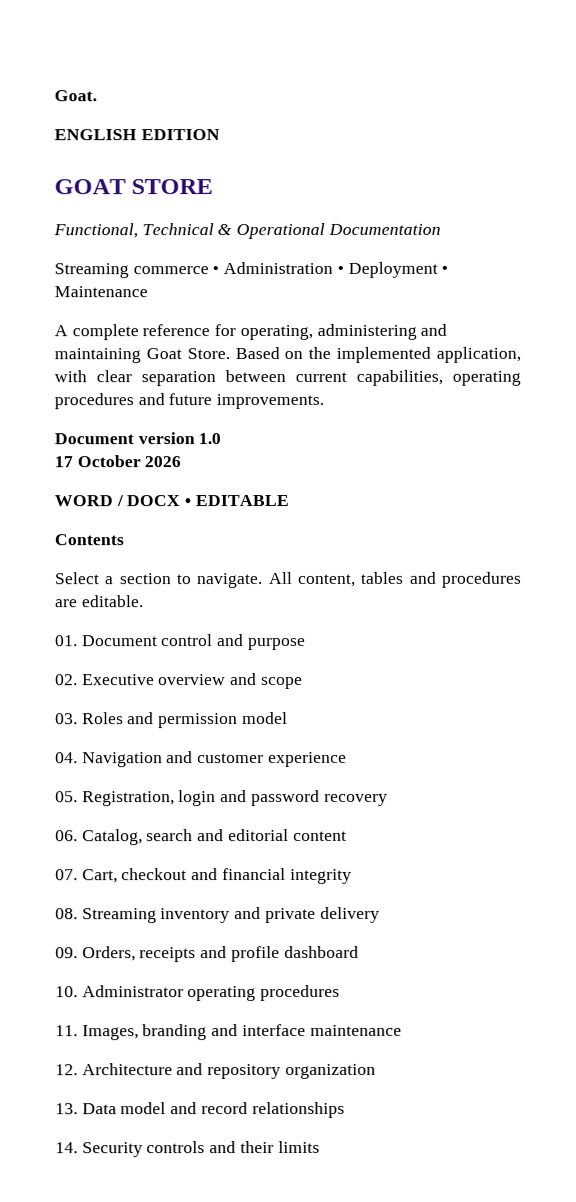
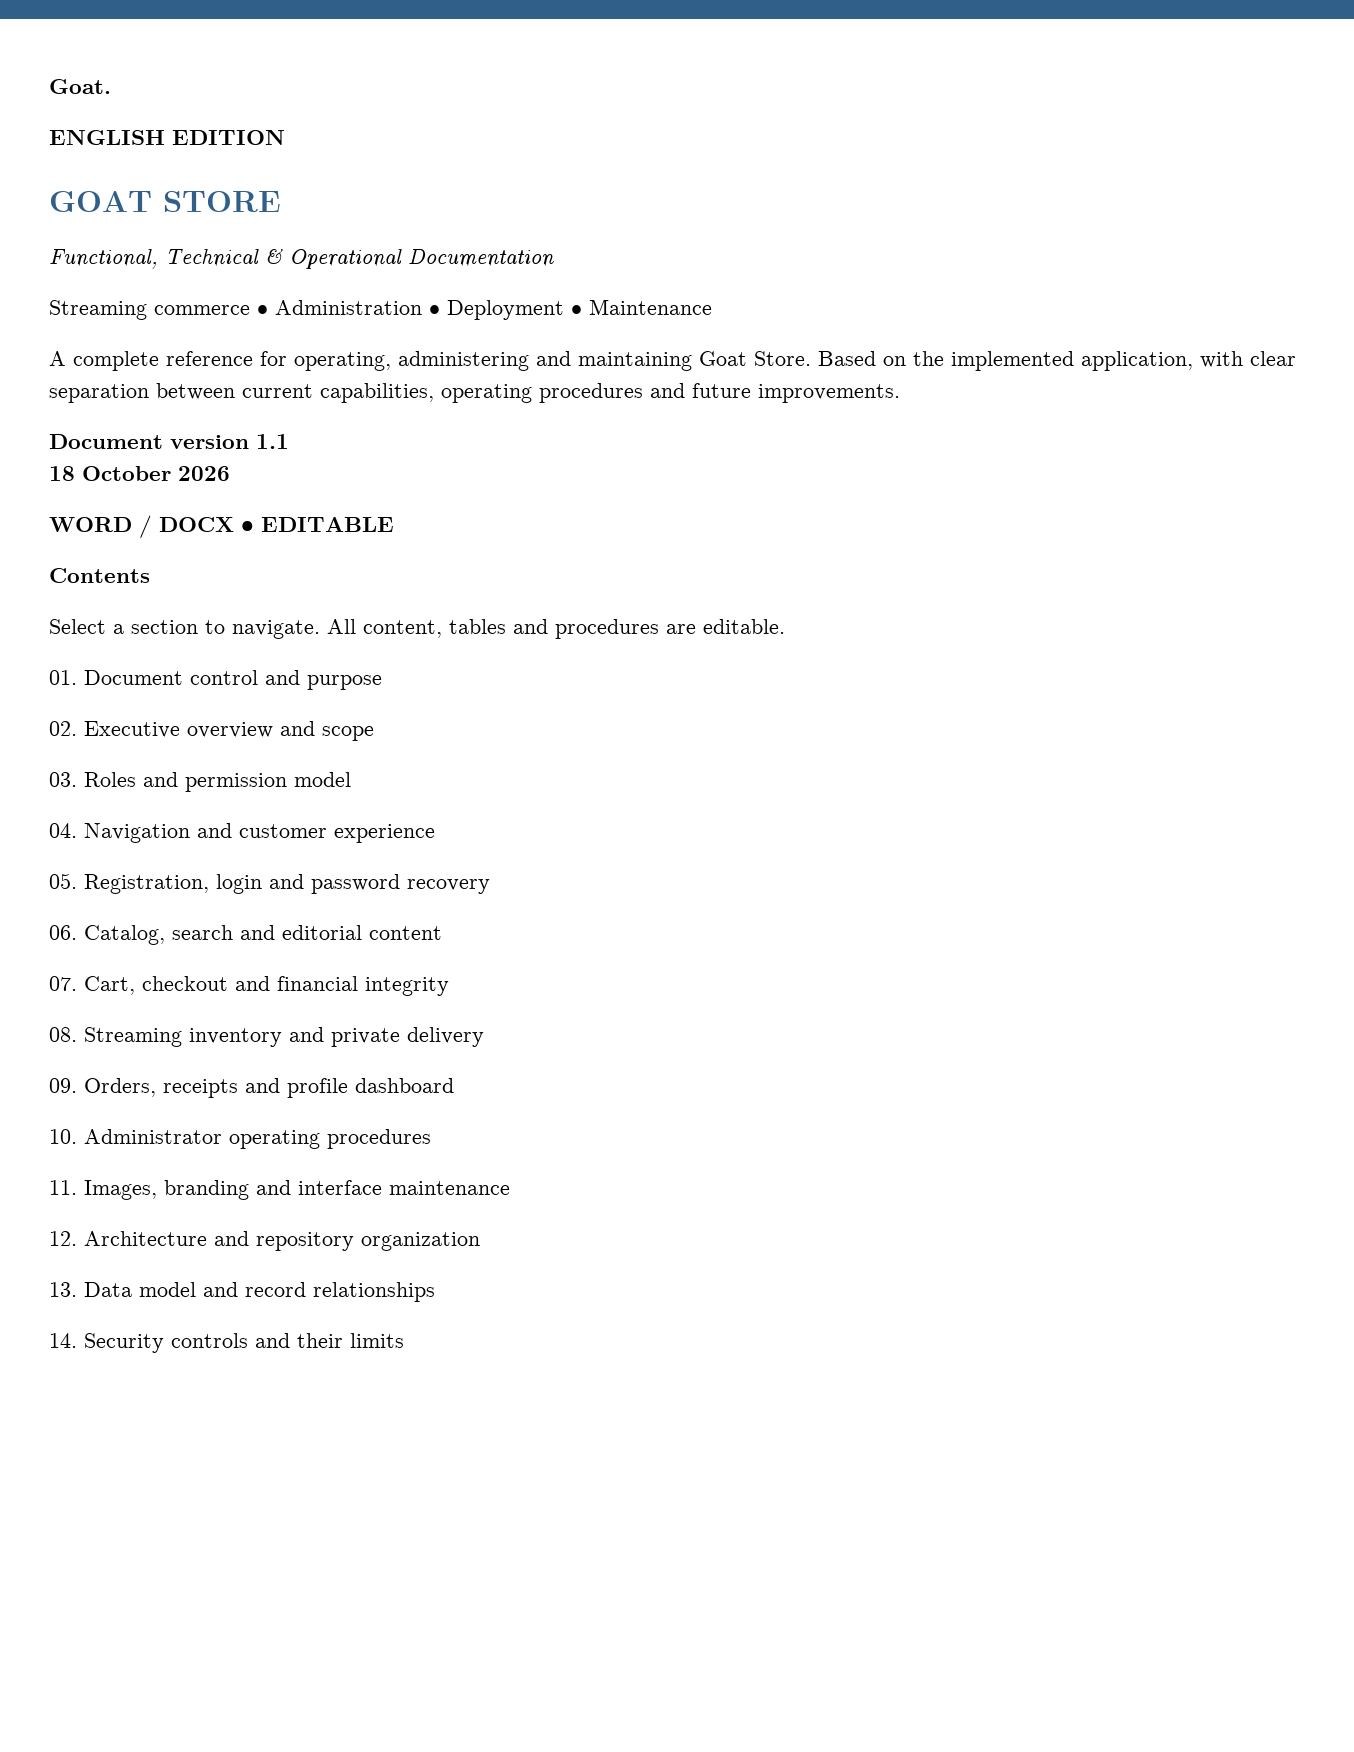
[198,433,222,445] [54,456,73,468] 1.0 // 17 -> [256,434,289,449] [49,466,75,481] 1.1 // 18

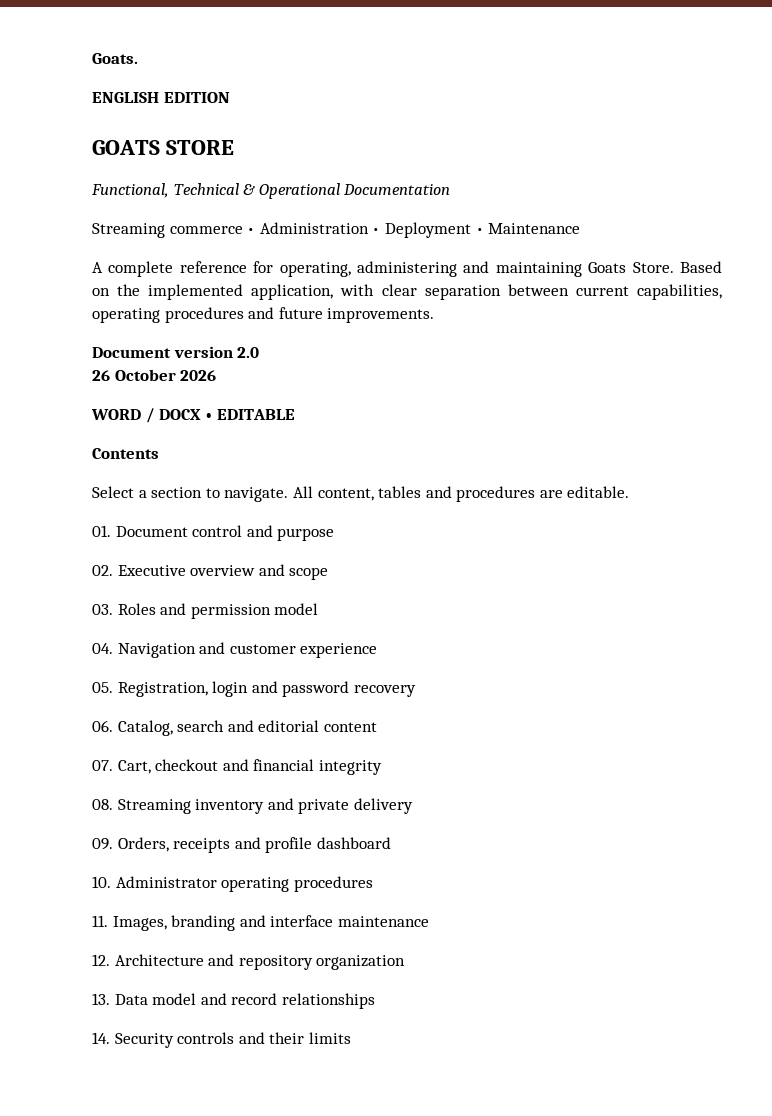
[49,79,111,94] Goat. -> [92,53,138,64] Goats.
[49,191,152,212] GOAT -> [92,140,160,155] GOATS
[699,351,747,366] Goat -> [588,262,627,273] Goats
[256,434,289,449] [49,466,75,481] 1.1 // 18 -> [237,347,260,358] [92,370,110,381] 2.0 // 26

